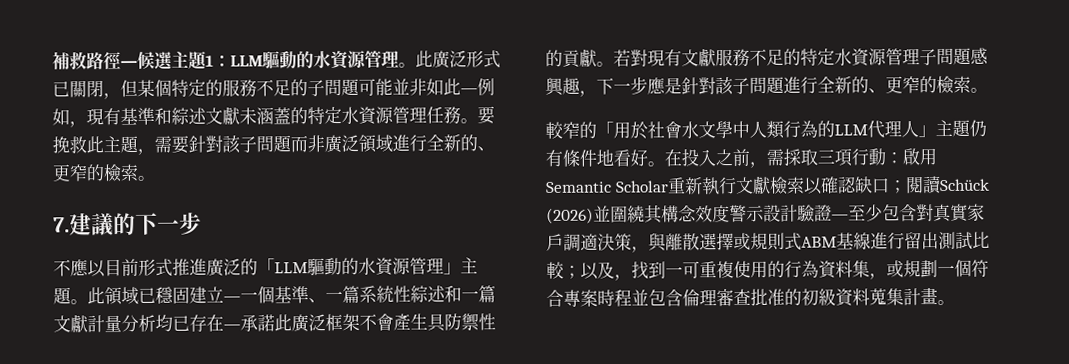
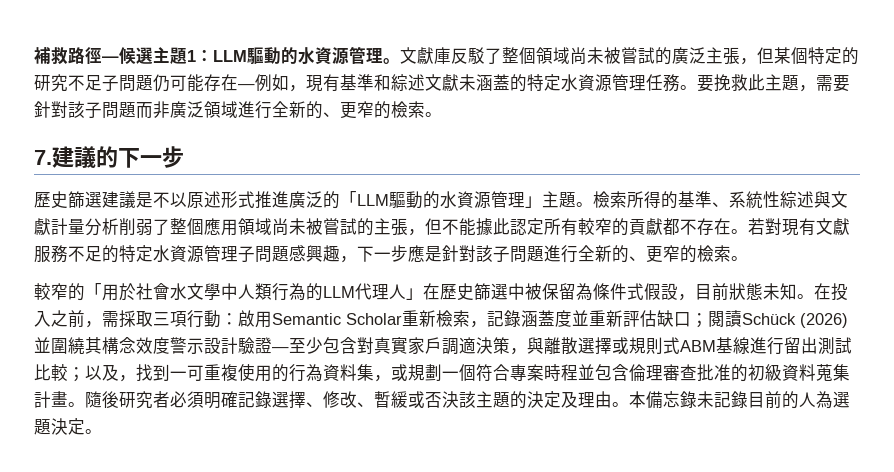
[415,50,501,69] [52,78,461,100] 此廣泛形式已關閉，但某個特定的服務不足的子問題可能並非如此 -> [400,47,859,65] [34,74,238,92] 文獻庫反駁了整個領域尚未被嘗試的廣泛主張，但某個特定的研究不足子問題仍可能存在
[53,258,139,278] 不應以目前 -> [34,191,221,209] 歷史篩選建議是不以原述
[87,285,360,306] 此領域已穩固建立—一個基準、一篇 -> [593,191,729,209] 檢索所得的基準、
[444,285,496,303] 和一篇 -> [814,191,831,208] 與
[155,313,496,333] [545,48,597,68] 均已存在—承諾此廣泛框架不會產生具防禦性的貢獻 -> [119,218,731,236] 削弱了整個應用領域尚未被嘗試的主張，但不能據此認定所有較窄的貢獻都不存在
[935,119,987,137] [545,149,648,167] 主題仍有條件地看好 -> [423,283,797,301] 在歷史篩選中被保留為條件式假設，目前狀態未知
[700,175,857,195] 執行文獻檢索以確認 -> [436,310,657,328] 檢索，記錄涵蓋度並重新評估
(955, 302) none -> [85,391,850,409] [34,418,102,435] 隨後研究者必須明確記錄選擇、修改、暫緩或否決該主題的決定及理由。本備忘錄未記錄目前的人為選題決定。

